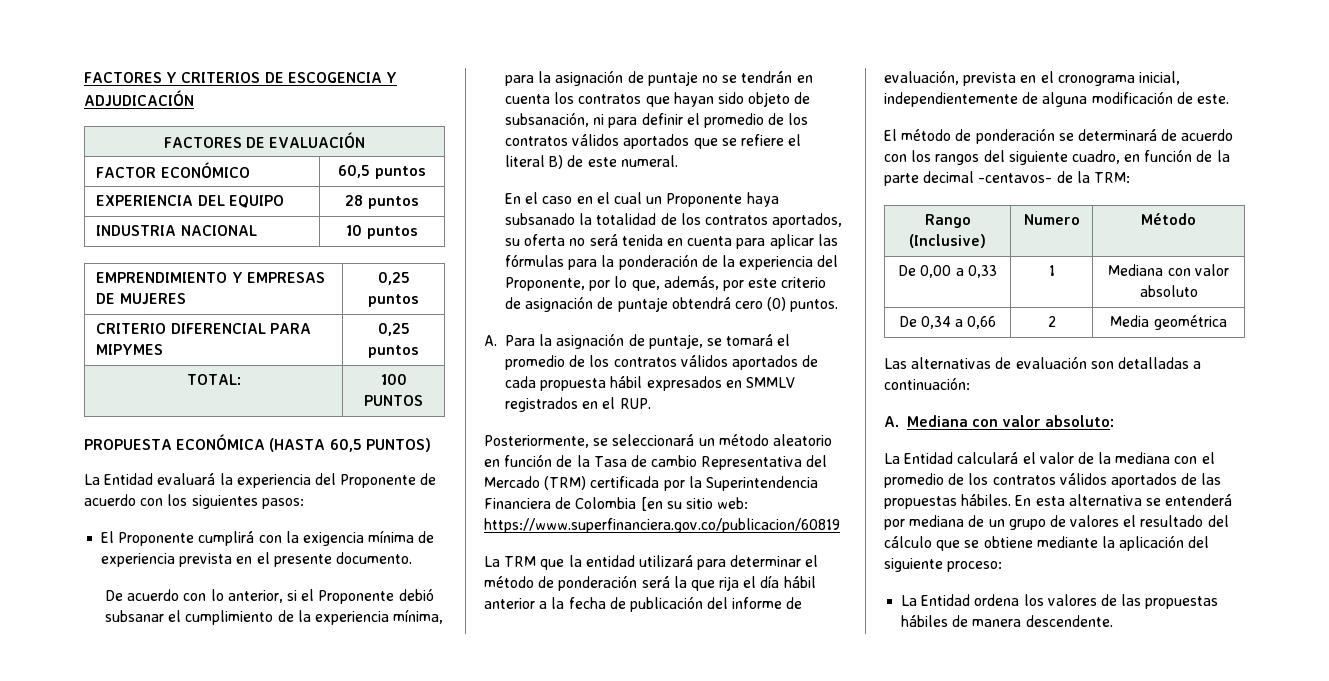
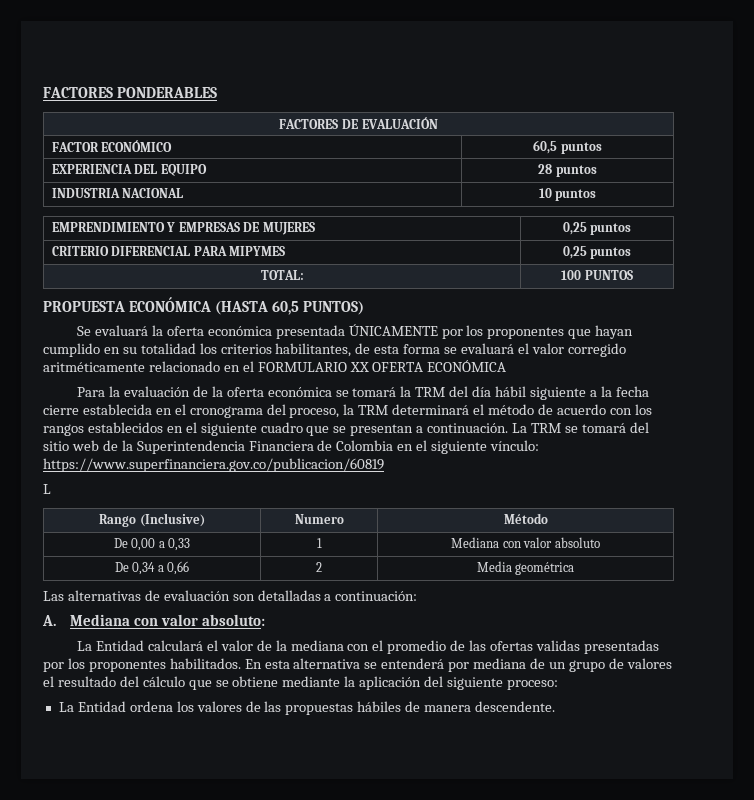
[84,72,397,83] [84,90,194,107] FACTORES Y CRITERIOS DE ESCOGENCIA Y ADJUDICACIÓN -> [43,87,217,98] FACTORES PONDERABLES
[84,473,437,488] [84,494,304,509] [101,530,435,546] [101,552,412,567] [105,588,434,604] [105,609,444,625] [505,70,813,86] [505,92,811,107] [505,112,809,128] [505,134,802,149] [505,155,678,169] [505,192,779,207] [505,213,843,228] [505,234,838,249] [505,254,839,270] [505,276,827,291] [505,296,839,312] [484,333,791,349] [505,355,819,370] [505,376,795,391] [505,397,651,412] [484,434,832,448] [484,454,828,470] [484,476,685,491] La Entidad evaluará la experiencia del Proponente de acuerdo con los siguientes pasos: // El Proponente cumplirá con la exigencia mínima de experiencia prevista en el presente documento. // De acuerdo con lo anterior, si el Proponente debió subsanar el cumplimiento de la experiencia mínima, para la asignación de puntaje no se tendrán en cuenta los contratos que hayan sido objeto de subsanación, ni para definir el promedio de los contratos válidos aportados que se refiere el literal B) de este numeral. // En el caso en el cual un Proponente haya subsanado la totalidad de los contratos aportados, su oferta no será tenida en cuenta para aplicar las fórmulas para la ponderación de la experiencia del Proponente, por lo que, además, por este criterio de asignación de puntaje obtendrá cero (0) puntos. // A. Para la asignación de puntaje, se tomará el promedio de los contratos válidos aportados de cada propuesta hábil expresados en SMMLV registrados en el RUP. // Posteriormente, se seleccionará un método aleatorio en función de la Tasa de cambio Representativa del Mercado (TRM) certificada por -> [77,324,634,339] [43,343,626,357] [43,360,507,372] [77,386,649,400] [43,404,652,418] [43,422,649,436] [43,440,118,451] Se evaluará la oferta económica presentada ÚNICAMENTE por los proponentes que hayan cumplido en su totalidad los criterios habilitantes, de esta forma se evaluará el valor corregido aritméticamente relacionado en el FORMULARIO XX OFERTA ECONÓMICA // Para la evaluación de la oferta económica se tomará la TRM del día hábil siguiente a la fecha cierre establecida en el cronograma del proceso, la TRM determinará el método de acuerdo con los rangos establecidos en el siguiente cuadro que se presentan a continuación. La TRM se tomará del sitio web de
[640,497,749,511] [484,518,840,533] [484,555,819,570] [484,575,816,591] [484,596,803,612] [884,70,1180,86] [884,91,1229,107] [884,128,1234,144] [884,149,1230,165] [884,171,1130,186] [en su sitio web: https://www.superfinanciera.gov.co/publicacion/60819 // La TRM que la entidad utilizará para determinar el método de ponderación será la que rija el día hábil anterior a la fecha de publicación del informe de evaluación, prevista en el cronograma inicial, independientemente de alguna modificación de este. // El método de ponderación se determinará de acuerdo con los rangos del siguiente cuadro, en función de la parte decimal -centavos- de la TRM: -> [397,440,540,454] [43,458,384,472] [43,484,51,494] en el siguiente vínculo: https://www.superfinanciera.gov.co/publicacion/60819 // L
[968,473,1222,488] [884,494,1012,509] los contratos válidos aportados de las propuestas hábiles. -> [469,640,659,654] [43,658,241,672] las ofertas validas presentadas por los proponentes habilitados.

